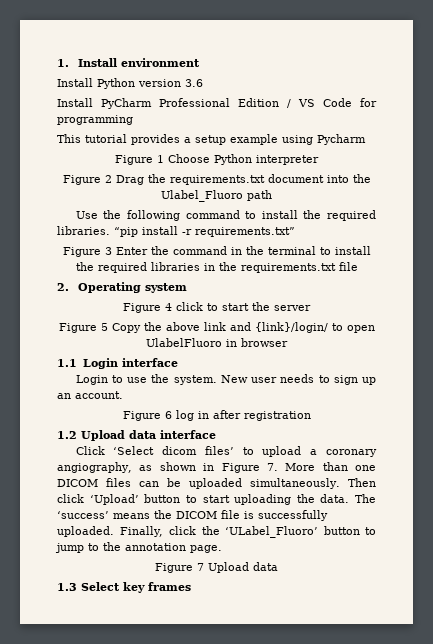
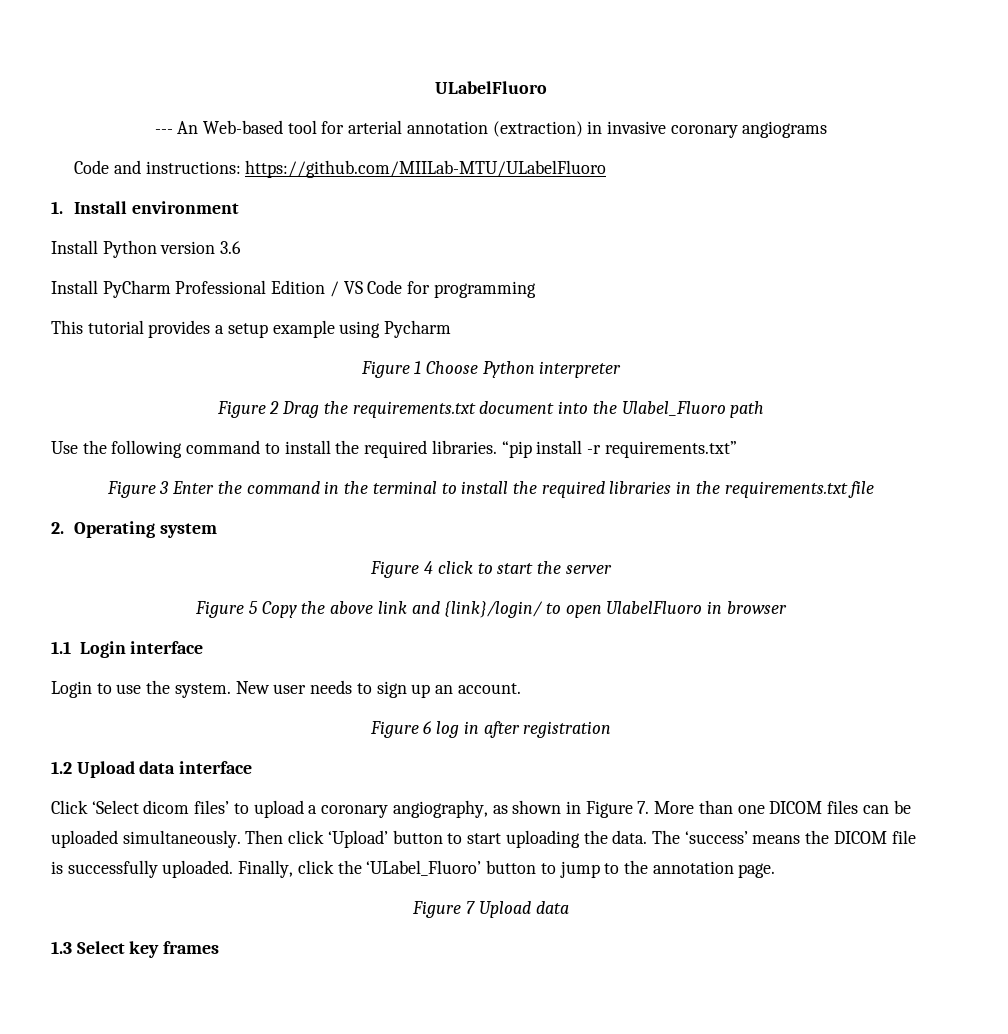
(57, 63) none -> [435,81,547,94] [154,120,828,138] [74,160,607,178] ULabelFluoro // --- An Web-based tool for arterial annotation (extraction) in invasive coronary angiograms // Code and instructions: https://github.com/MIILab-MTU/ULabelFluoro //

